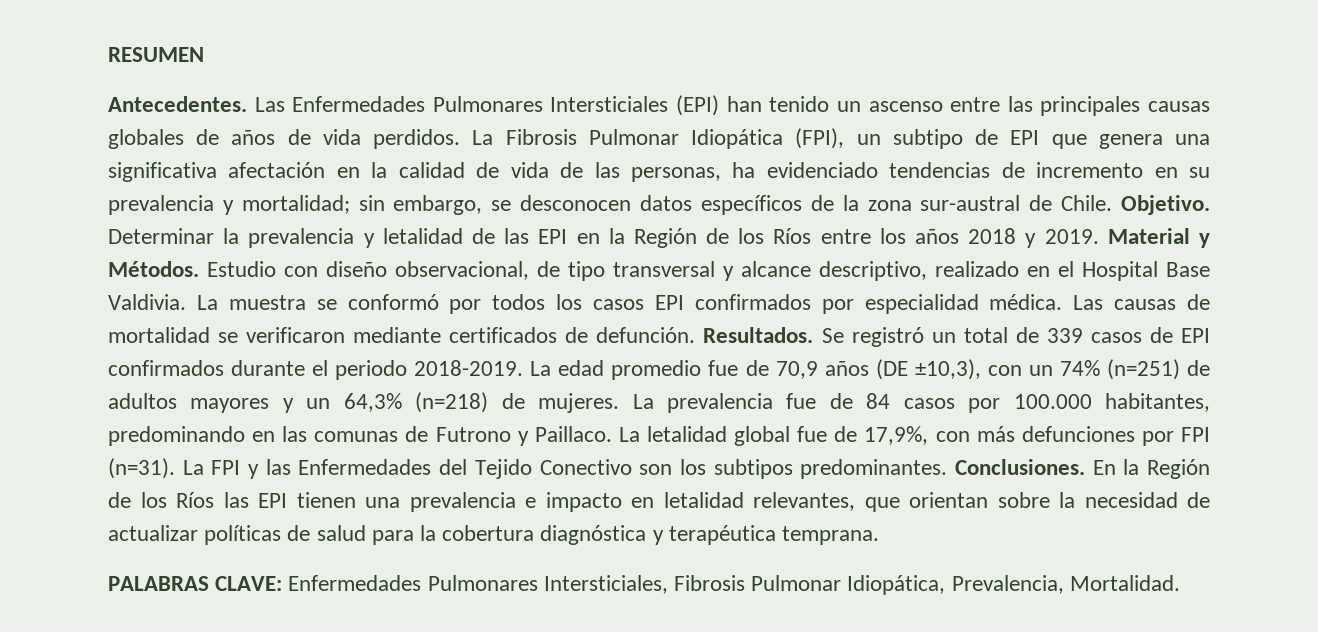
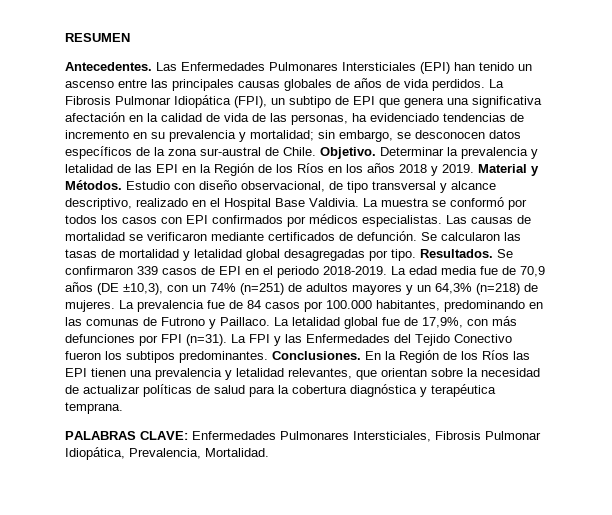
[820,229,871,244] entre -> [328,166,342,173] en
(644, 304) none -> [161,217,182,224] con
[864,294,1063,314] especialidad médica. -> [309,214,442,227] médicos especialistas.
[703,327,1039,347] Resultados. Se registró un total de -> [421,232,521,241] [65,249,513,261] [65,266,133,275] Se calcularon las tasas de mortalidad y letalidad global desagregadas por tipo. Resultados. Se confirmaron
[108,360,306,376] confirmados durante -> [245,268,259,275] en
[611,360,702,380] promedio -> [441,266,477,275] media
[639,464,673,475] son -> [65,351,101,360] fueron
[525,492,654,512] e impacto en -> [225,370,232,380] y

